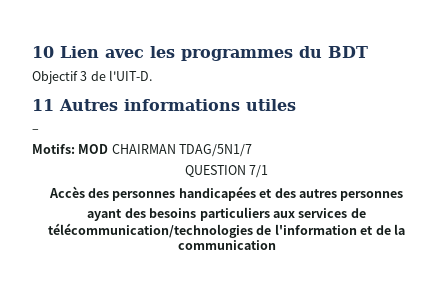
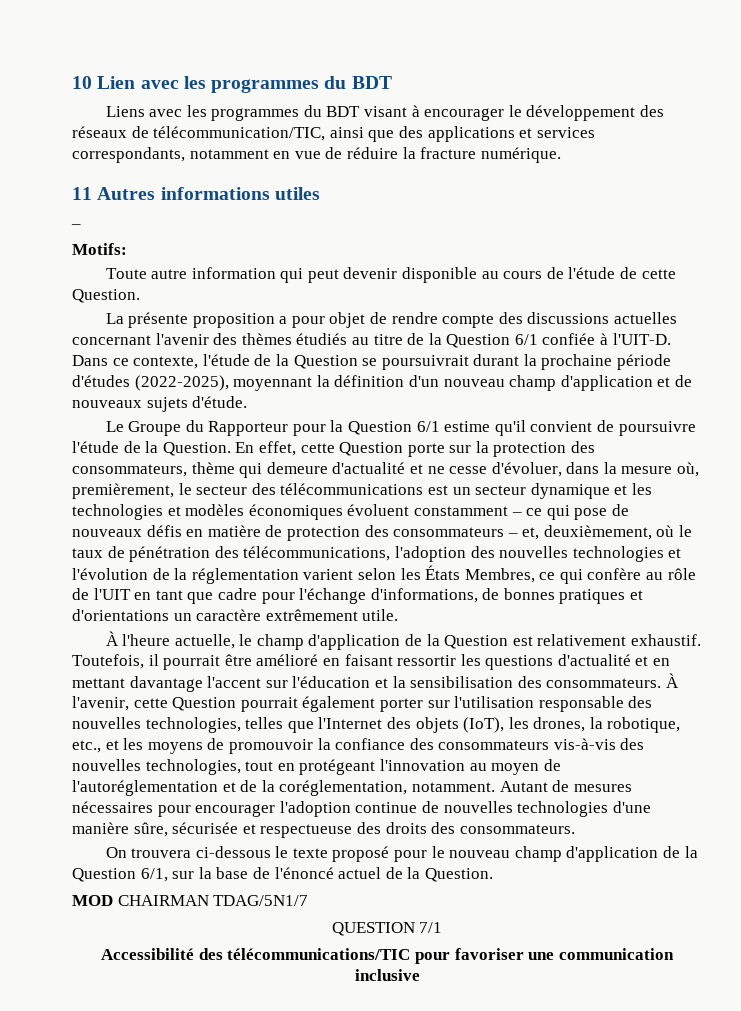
[32,70,153,84] Objectif 3 de l'UIT-D. -> [105,105,664,121] [72,126,595,142] [72,147,561,163] Liens avec les programmes du BDT visant à encourager le développement des réseaux de télécommunication/TIC, ainsi que des applications et services correspondants, notamment en vue de réduire la fracture numérique.
(75, 149) none -> [105,267,676,283] [72,289,140,303] [105,312,677,328] [72,333,671,348] [72,354,672,370] [72,375,692,391] [72,396,248,412] [105,420,696,436] [72,441,596,457] [72,462,700,478] [72,483,652,499] [72,504,629,520] [72,525,693,541] [72,546,682,562] [72,565,696,584] [72,588,644,604] [72,609,399,621] [105,631,701,650] [72,654,671,670] [72,673,679,692] [72,696,653,712] [72,717,681,733] [72,738,645,754] [72,759,561,775] [72,780,632,796] [72,801,651,817] [72,822,575,838] [105,846,698,862] [72,867,493,882] // Toute autre information qui peut devenir disponible au cours de l'étude de cette Question. // La présente proposition a pour objet de rendre compte des discussions actuelles concernant l'avenir des thèmes étudiés au titre de la Question 6/1 confiée à l'UIT-D. Dans ce contexte, l'étude de la Question se poursuivrait durant la prochaine période d'études (2022-2025), moyennant la définition d'un nouveau champ d'application et de nouveaux sujets d'étude. // Le Groupe du Rapporteur pour la Question 6/1 estime qu'il convient de poursuivre l'étude de la Question. En effet, cette Question porte sur la protection des consommateurs, thème qui demeure d'actualité et ne cesse d'évoluer, dans la mesure où, premièrement, le secteur des télécommunications est un secteur dynamique et les technologies et modèles économiques évoluent constamment – ce qui pose de nouveaux défis en matière de protection des consommateurs – et, deuxièmement, où le taux de pénétration des télécommunications, l'adoption des nouvelles technologies et l'évolution de la réglementation varient selon les États Membres, ce qui confère au rôle de l'UIT en tant que cadre pour l'échange d'informations, de bonnes pratiques et d'orientations un caractère extrêmement utile. // À l'heure actuelle, le champ d'application de la Question est relativement exhaustif. Toutefois, il pourrait être amélioré en faisant ressortir les questions d'actualité et en mettant davantage l'accent sur l'éducation et la sensibilisation des consommateurs. À l'avenir, cette Question pourrait également porter sur l'utilisation responsable des nouvelles technologies, telles que l'Internet des objets (IoT), les drones, la robotique, etc., et les moyens de promouvoir la confiance des consommateurs vis-à-vis des nouvelles technologies, tout en protégeant l'innovation au moyen de l'autoréglementation et de la coréglementation, notamment. Autant de mesures nécessaires pour encourager l'adoption continue de nouvelles technologies d'une manière sûre, sécurisée et respectueuse des droits des consommateurs. // On trouvera ci-dessous le texte proposé pour le nouveau champ d'application de la Question 6/1, sur la base de l'énoncé actuel de la Question. //
[48,186,404,201] [87,207,366,221] [48,223,405,238] [177,240,276,250] Accès des personnes handicapées et des autres personnes // ayant des besoins particuliers aux services de télécommunication/technologies de l'information et de la communication -> [101,948,674,964] [354,969,420,981] Accessibilité des télécommunications/TIC pour favoriser une communication inclusive

